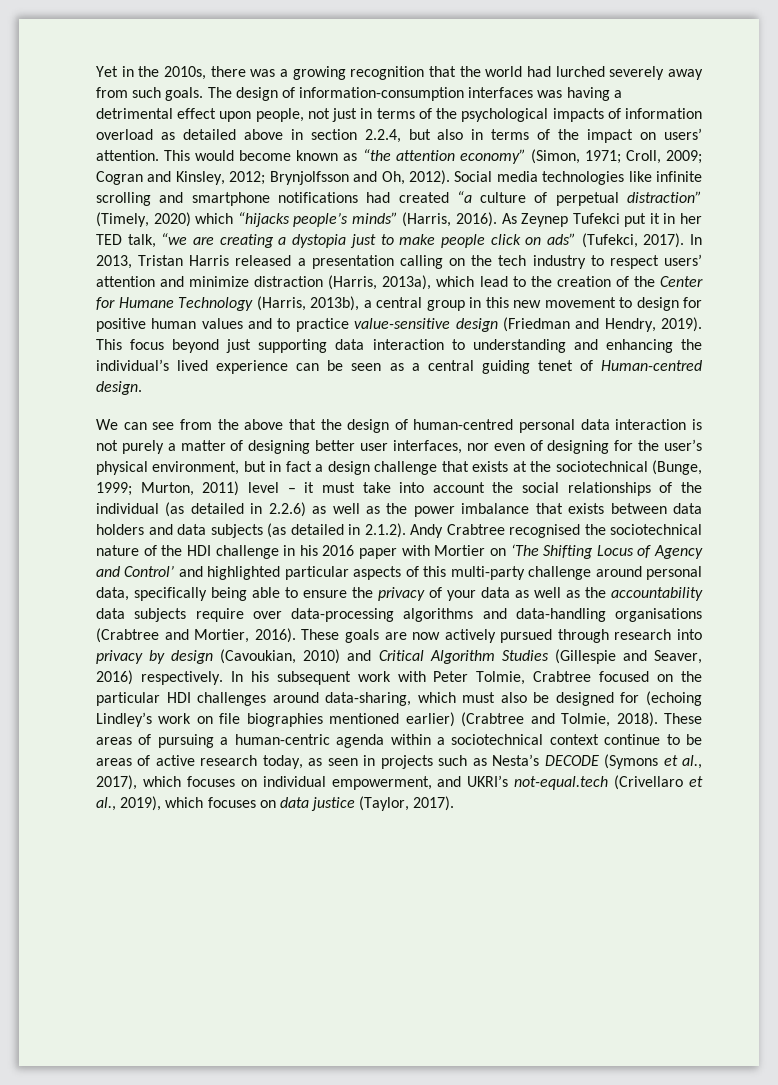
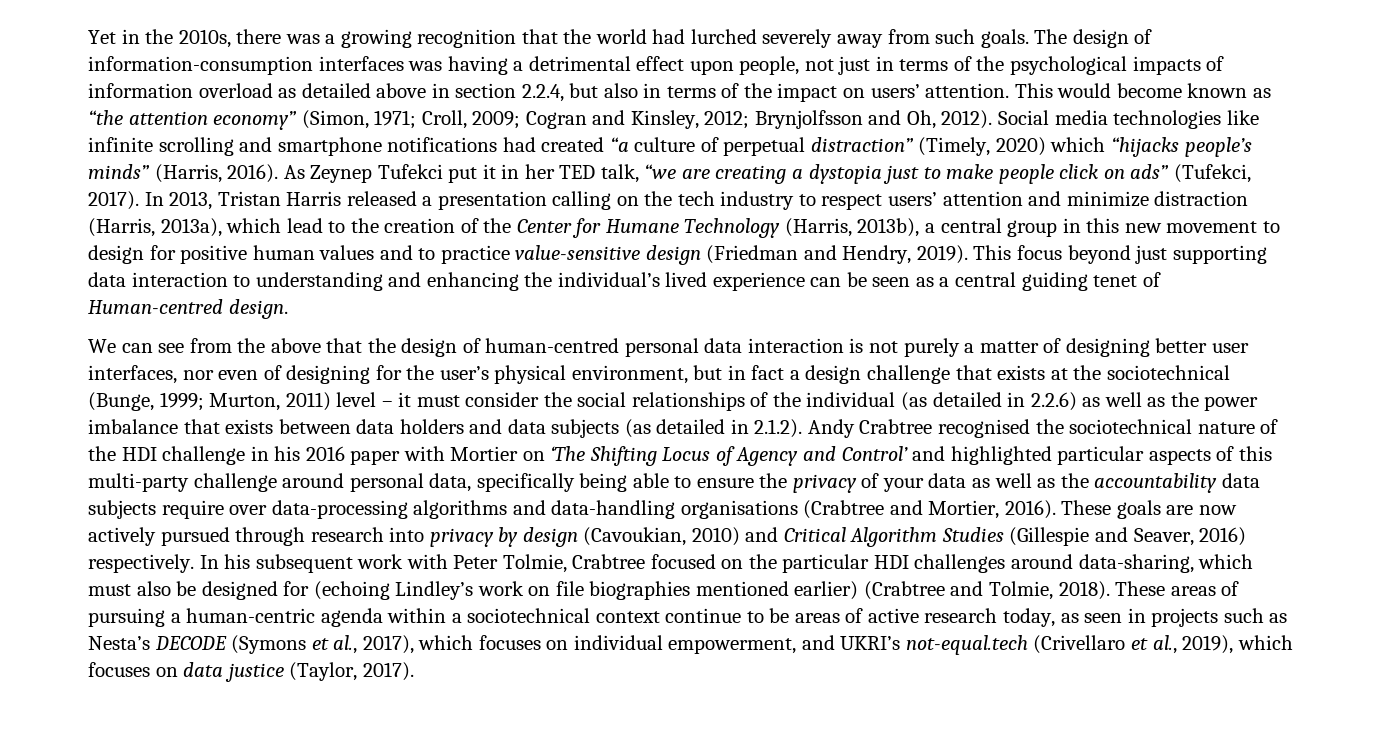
[362,482,485,493] take into account -> [465,392,540,407] consider

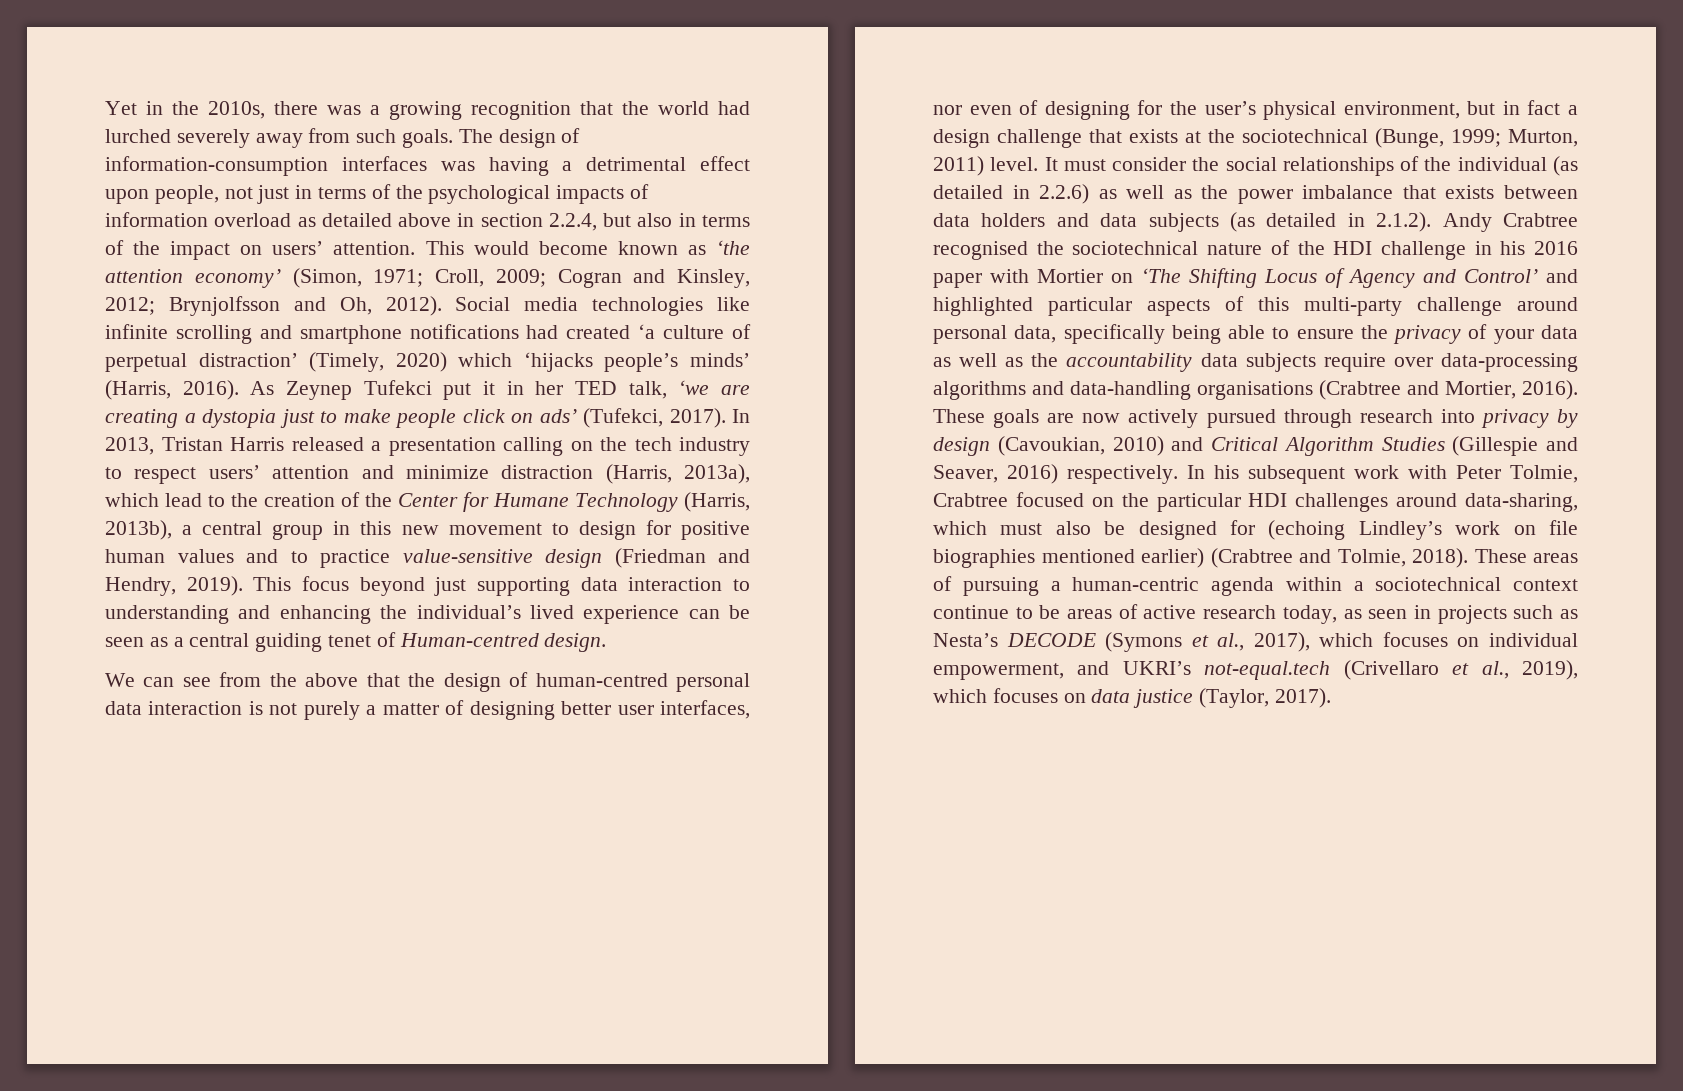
[88,110,298,130] “the attention economy” -> [716,240,750,255] [105,269,281,288] ‘the attention economy’
[609,137,629,152] “a -> [638,324,656,339] ‘a
[810,137,914,152] distraction” -> [198,353,298,367] distraction’
[1111,137,1252,157] [88,164,150,179] “hijacks people’s minds” -> [523,352,750,372] ‘hijacks people’s minds’
[644,164,677,179] “we -> [678,380,710,395] ‘we
[1130,164,1170,179] ads” -> [539,409,577,423] ads’
[336,392,412,407] level – it -> [990,157,1058,171] level. It

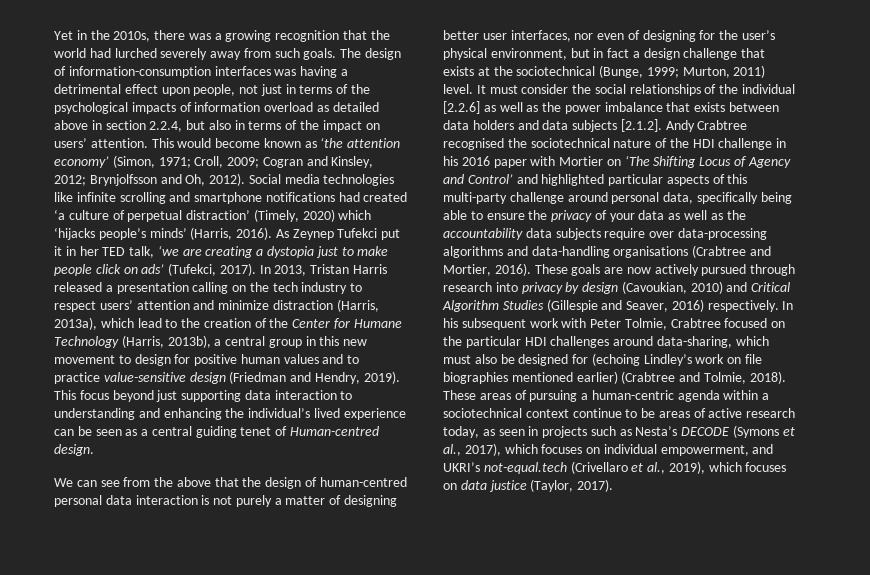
[1553,156,1578,176] [933,184,1090,204] (as detailed in 2.2.6) -> [443,101,480,114] [2.2.6]
[1230,212,1432,232] (as detailed in 2.1.2). -> [620,119,662,132] [2.1.2].

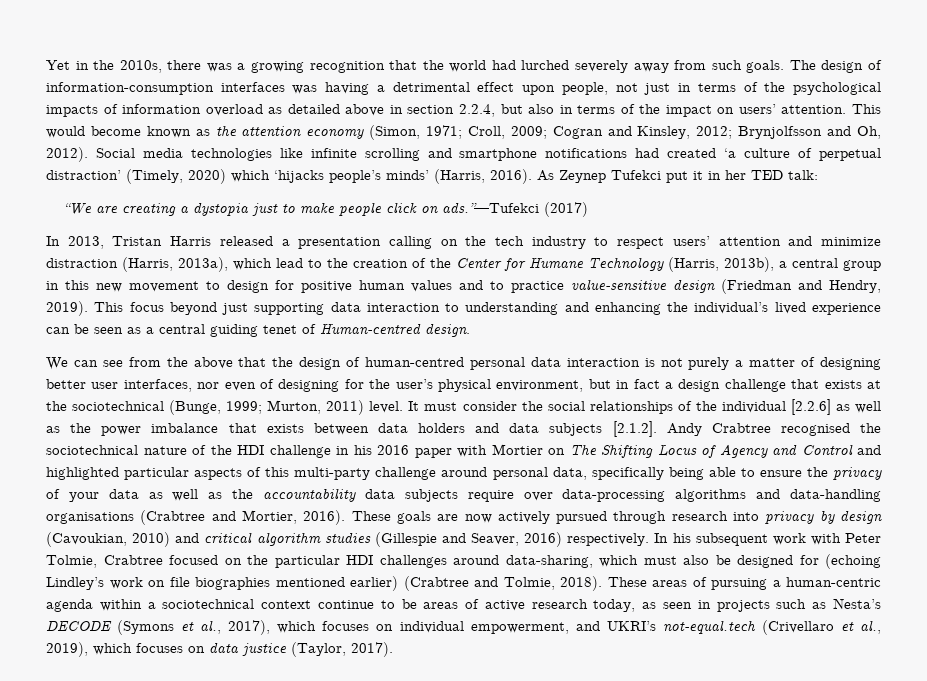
[320,137,401,148] [54,156,109,168] ‘the attention economy’ -> [215,125,365,139] the attention economy
[129,245,179,258] talk, ‘we -> [788,170,818,180] [63,203,92,214] talk: // “We
[141,263,256,276] ads’ (Tufekci, 2017). -> [441,202,588,217] ads.”—Tufekci (2017) //
[624,155,650,166] ‘The -> [569,444,597,455] The
[467,174,513,184] Control’ -> [801,444,853,456] Control
[751,282,791,292] [442,300,544,312] Critical Algorithm Studies -> [204,532,371,546] critical algorithm studies

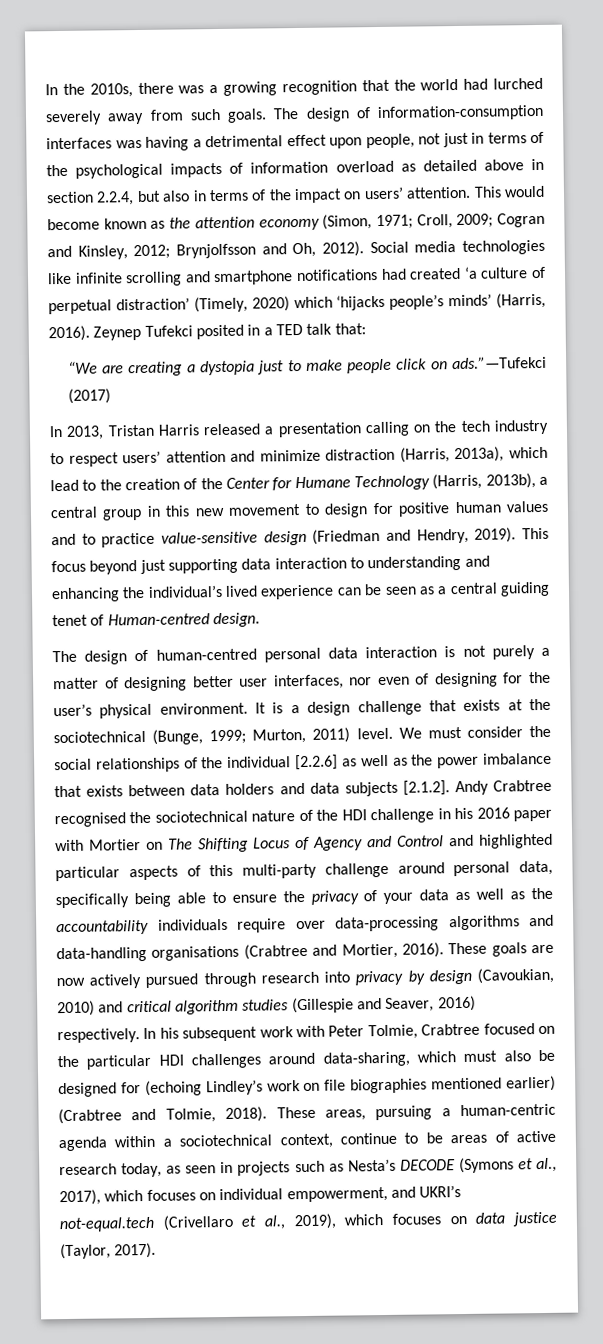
[46,60,89,70] Yet in -> [45,84,58,96] In
[537,170,554,181] As -> (90, 333) none
[666,170,818,183] put it in her TED talk: -> [195,323,366,340] posited in a TED talk that:
[46,357,294,370] We can see from the above that the -> [52,650,77,663] The
[496,379,660,392] environment, but in fact -> [159,702,284,715] environment. It is
[408,401,420,411] It -> [398,727,422,739] We
[364,489,458,502] data subjects -> [157,918,228,931] individuals
[652,577,707,587] areas of -> [324,1109,366,1121] areas,
[261,600,312,609] context -> [279,1133,333,1149] context,

